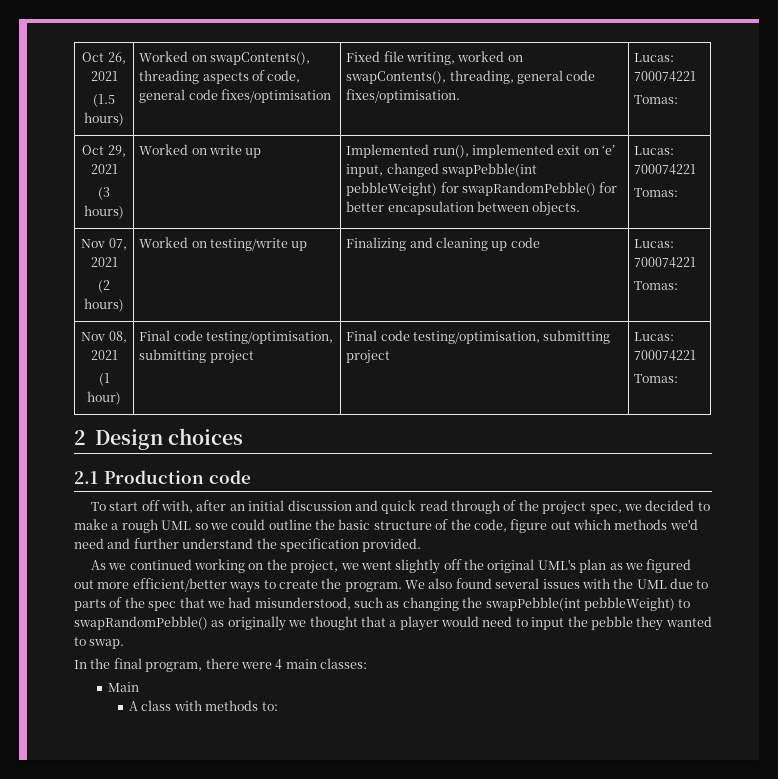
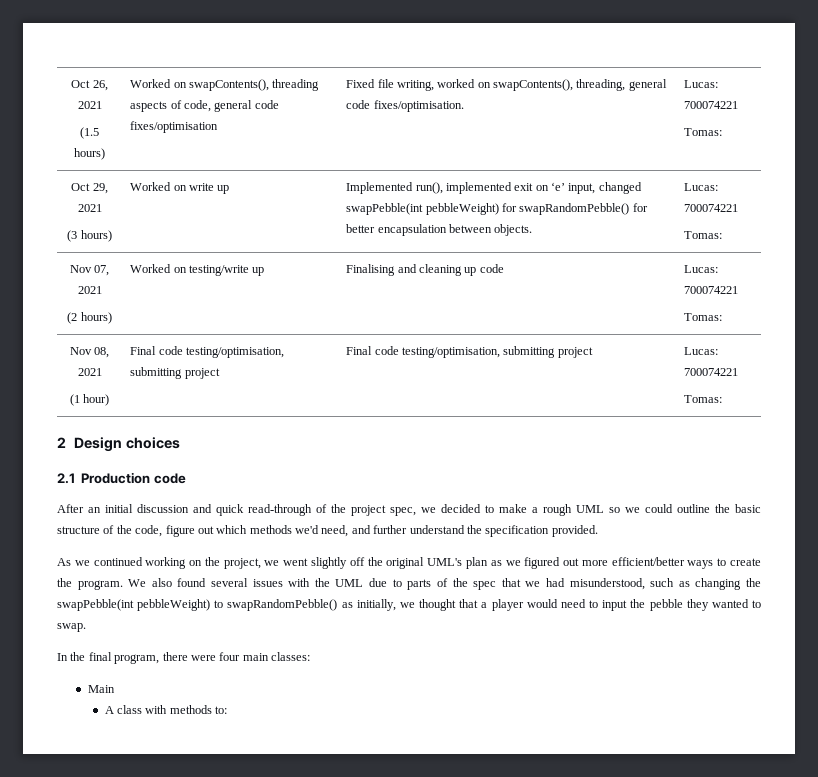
[346,237,407,251] Finalizing -> [346,264,396,276] Finalising
[90,500,227,513] To start off with, after -> [57,504,84,513] After
[419,500,500,514] read through -> [248,504,312,516] read-through
[74,538,104,549] need -> [321,525,349,537] need,
[227,616,286,631] originally -> [356,599,396,611] initially,
[275,659,283,670] 4 -> [219,652,241,661] four

